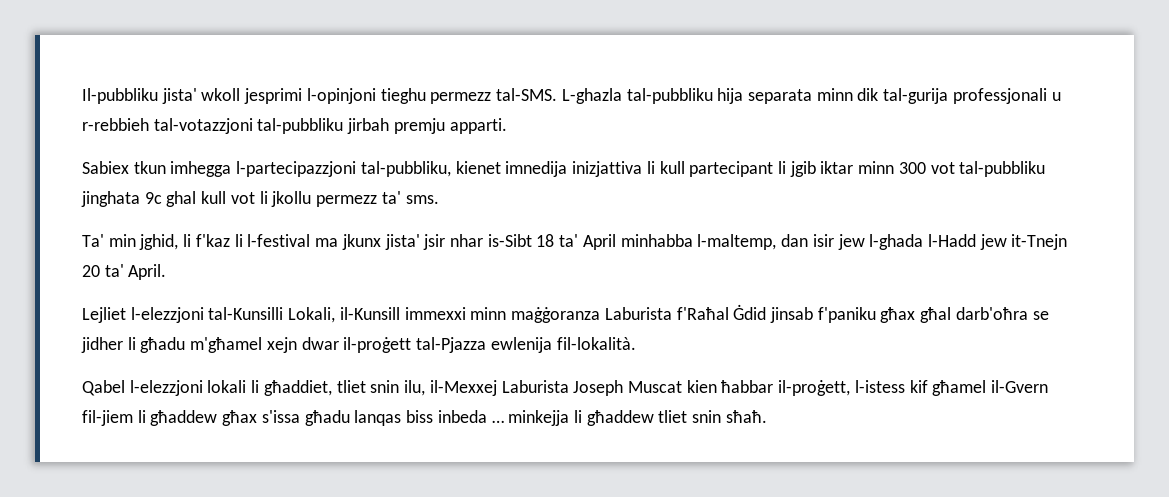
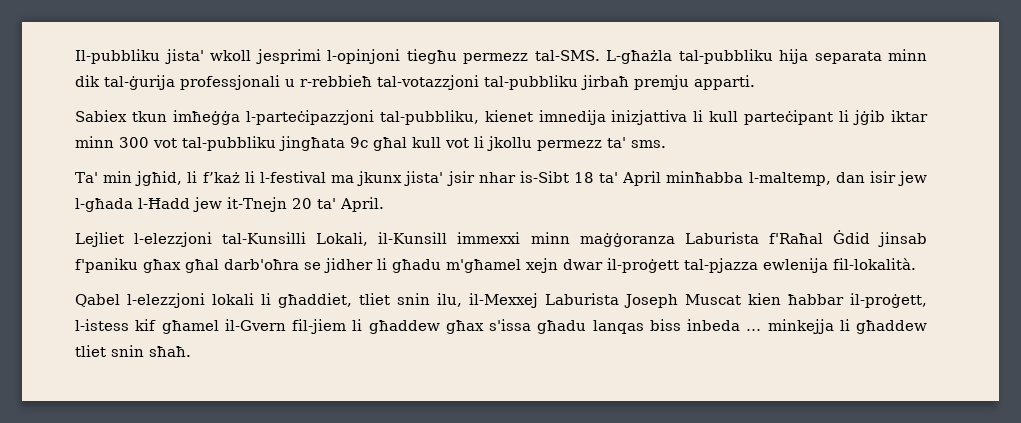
[380,88,426,104] tieghu -> [406,49,457,64] tiegħu
[561,88,622,104] L-ghazla -> [606,50,672,64] L-għażla
[883,88,949,104] tal-gurija -> [104,75,175,90] tal-ġurija
[82,118,149,131] r-rebbieh -> [300,75,372,87] r-rebbieħ
[347,118,390,134] jirbah -> [581,75,629,90] jirbaħ
[170,161,357,177] imhegga l-partecipazzjoni -> [172,110,374,125] imħeġġa l-parteċipazzjoni
[689,161,816,177] partecipant li jgib -> [744,110,886,125] parteċipant li jġib
[81,191,197,207] jinghata 9c ghal -> [279,136,407,151] jingħata 9c għal
[139,234,230,250] jghid, li f'kaz -> [135,171,240,186] jgħid, li f’każ
[620,234,693,247] minhabba -> [666,171,744,183] minħabba
[869,234,976,250] l-ghada l-Hadd -> [75,198,190,212] l-għada l-Ħadd
[416,337,487,353] tal-Pjazza -> [684,258,758,273] tal-pjazza

